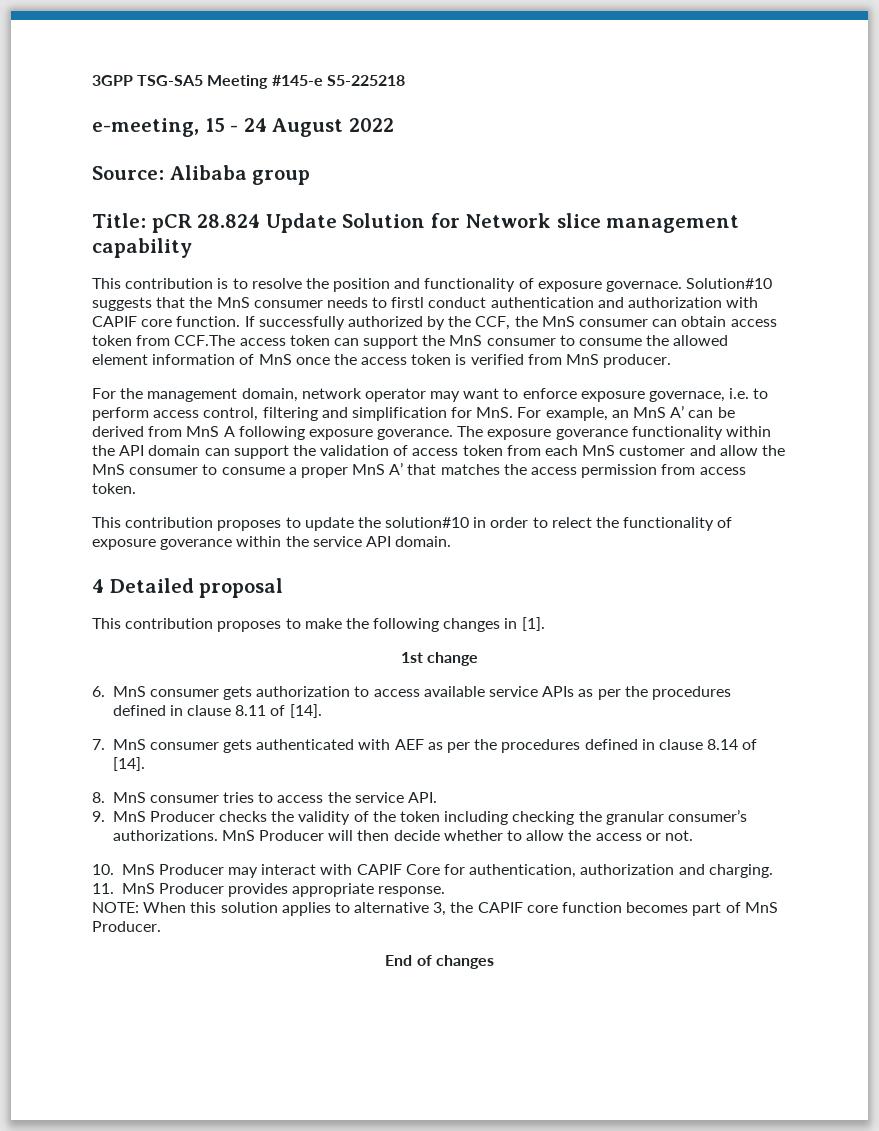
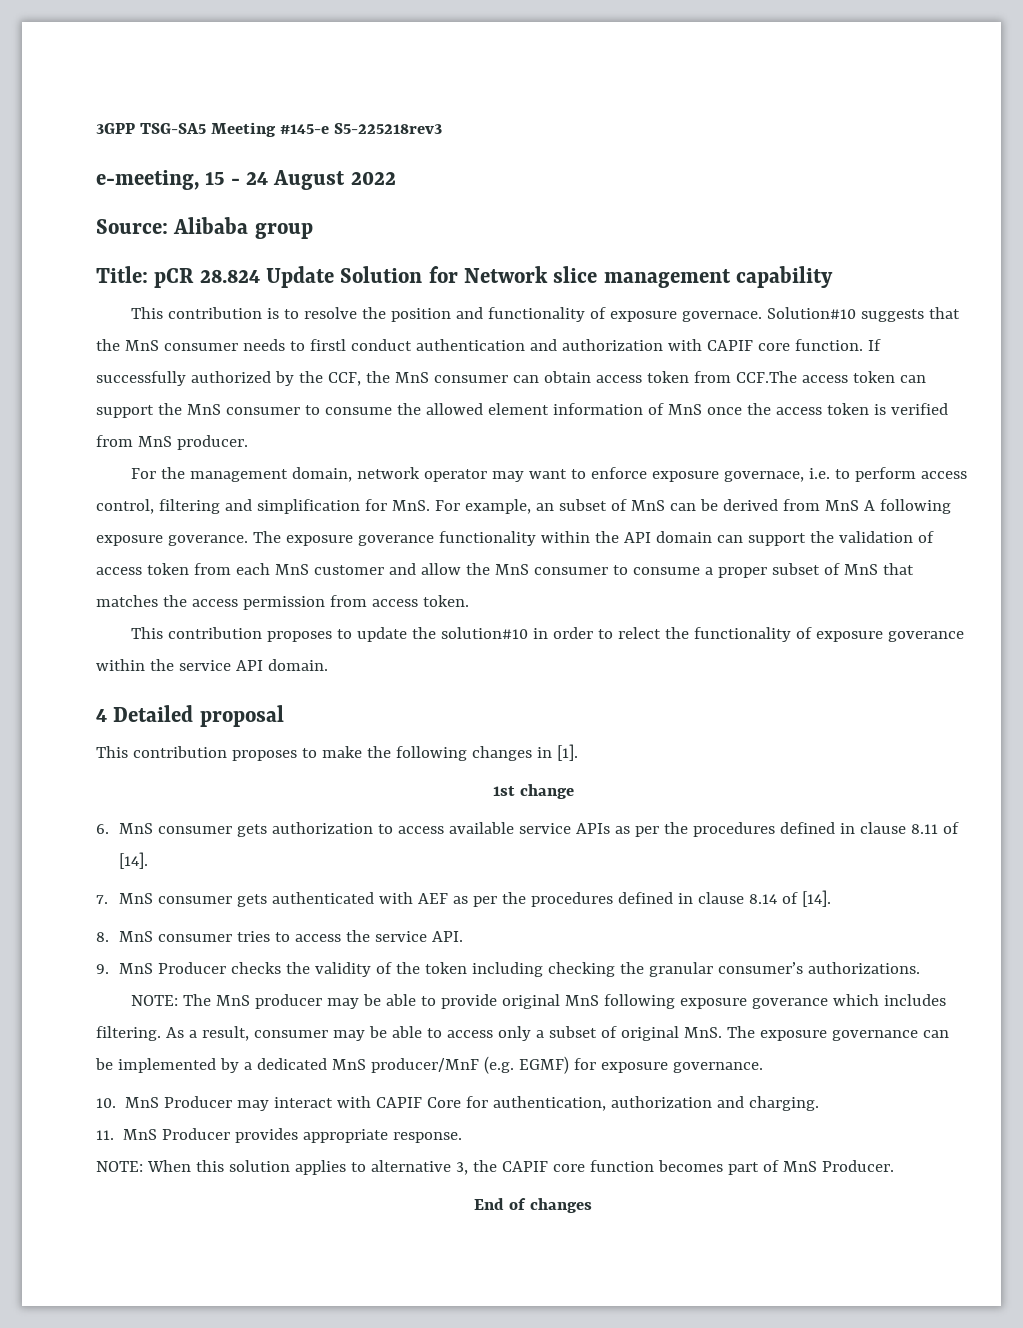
[326,75,405,86] S5-225218 -> [333,123,442,134] S5-225218rev3
[633,405,685,418] MnS A’ -> [558,499,665,511] subset of MnS
[352,462,404,475] MnS A’ -> [771,563,878,575] subset of MnS
[221,830,693,841] MnS Producer will then decide whether to allow the access or not. -> [131,994,947,1009] [96,1026,949,1041] [95,1056,763,1074] // NOTE: The MnS producer may be able to provide original MnS following exposure goverance which includes filtering. As a result, consumer may be able to access only a subset of original MnS. The exposure governance can be implemented by a dedicated MnS producer/MnF (e.g. EGMF) for exposure governance.

